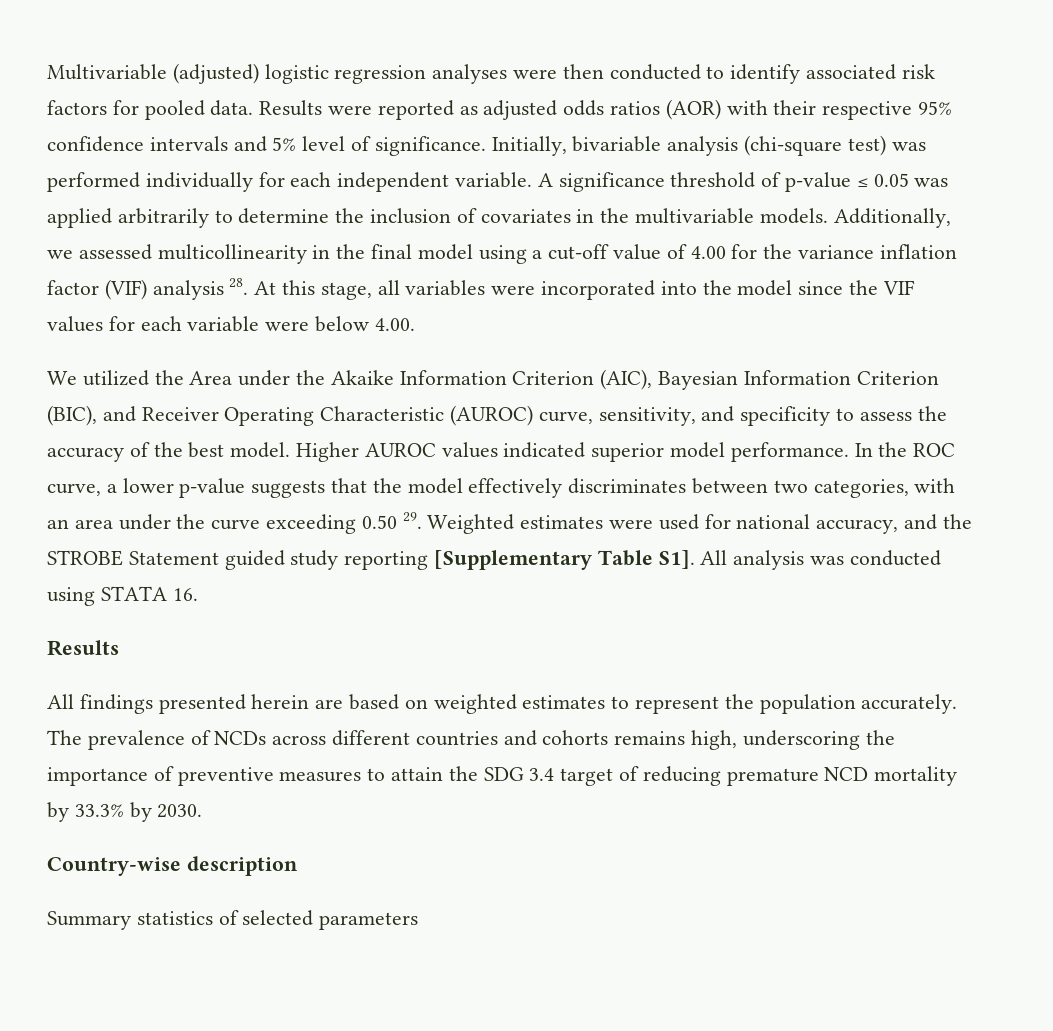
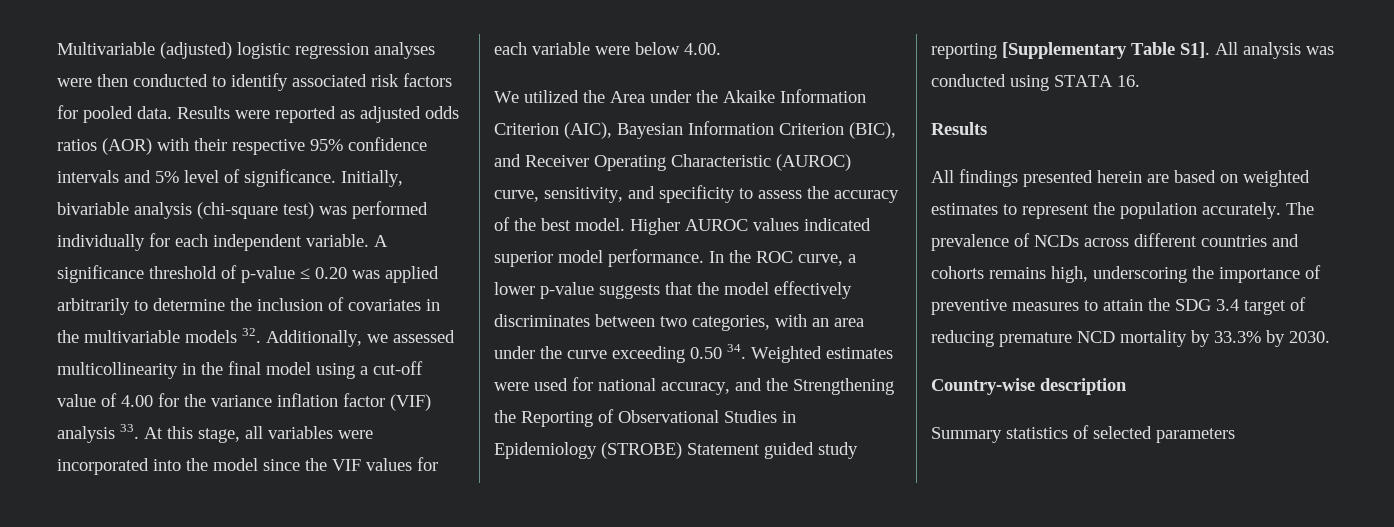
[873,173,909,187] 0.05 -> [315,267,347,279] 0.20
[759,208,828,224] models. -> [185,328,261,343] models 32.
[229,278,249,295] 28. -> [120,424,139,439] 33.
[402,512,422,529] 29. -> [727,344,746,359] 34.
[47,550,123,566] STROBE -> [793,378,894,395] [494,409,796,427] [494,442,682,459] Strengthening the Reporting of Observational Studies in Epidemiology (STROBE)

